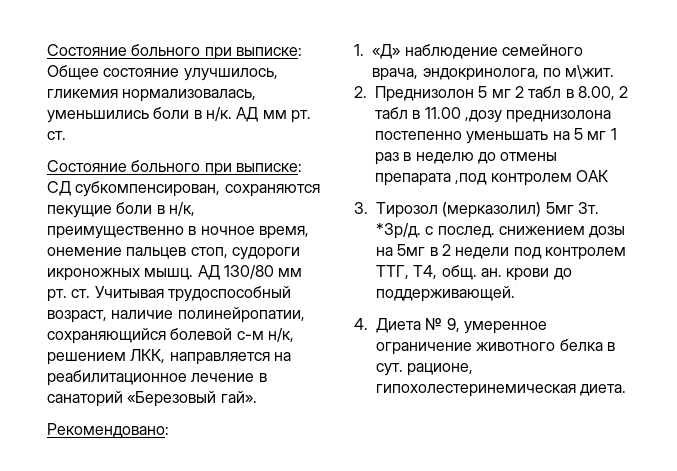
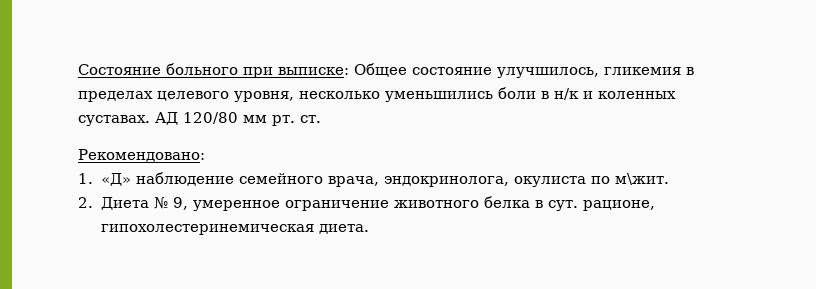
[122,89,257,102] [47,107,311,123] [47,131,66,140] [47,160,302,176] [47,181,320,197] [47,202,195,218] [47,226,309,239] [47,247,300,260] [47,265,303,281] [47,286,291,302] [47,307,305,323] [47,328,294,344] [47,349,291,365] [47,370,267,386] [47,391,257,407] нормализовалась, уменьшились боли в н/к. АД мм рт. ст. // Состояние больного при выписке: СД субкомпенсирован, сохраняются пекущие боли в н/к, преимущественно в ночное время, онемение пальцев стоп, судороги икроножных мышц. АД 130/80 мм рт. ст. Учитывая трудоспособный возраст, наличие полинейропатии, сохраняющийся болевой с-м н/к, решением ЛКК, направляется на реабилитационное лечение в санаторий «Березовый гай». -> [686,67,694,75] [78,87,676,102] [78,112,321,126] в пределах целевого уровня, несколько уменьшились боли в н/к и коленных суставах. АД 120/80 мм рт. ст.
(539, 74) none -> [513,176,586,187] окулиста
[375,86,629,102] [375,107,612,123] [375,128,617,144] [375,152,558,165] [375,170,608,186] [354,202,599,218] [376,223,626,239] [376,244,626,260] [376,265,572,281] [376,286,515,302] [354,318,368,330] Преднизолон 5 мг 2 табл в 8.00, 2 табл в 11.00 ,дозу преднизолона постепенно уменьшать на 5 мг 1 раз в неделю до отмены препарата ,под контролем ОАК // 3. Тирозол (мерказолил) 5мг 3т. *3р/д. с послед. снижением дозы на 5мг в 2 недели под контролем ТТГ, Т4, общ. ан. крови до поддерживающей. // 4. -> (93, 202) none

